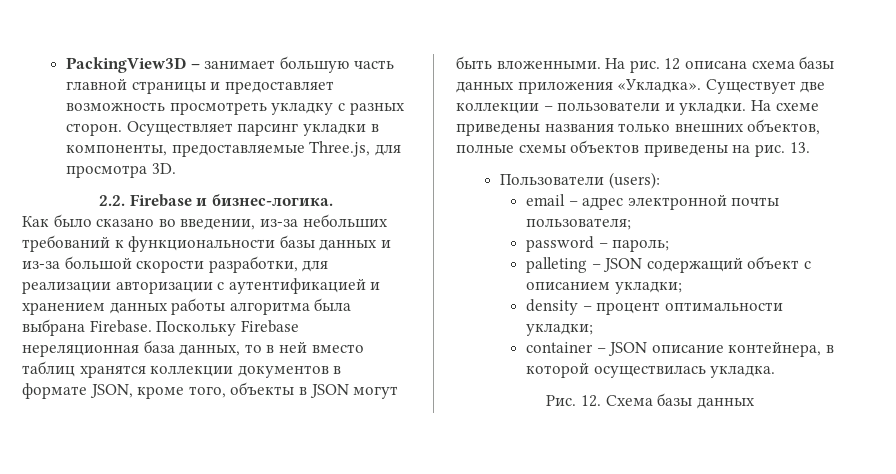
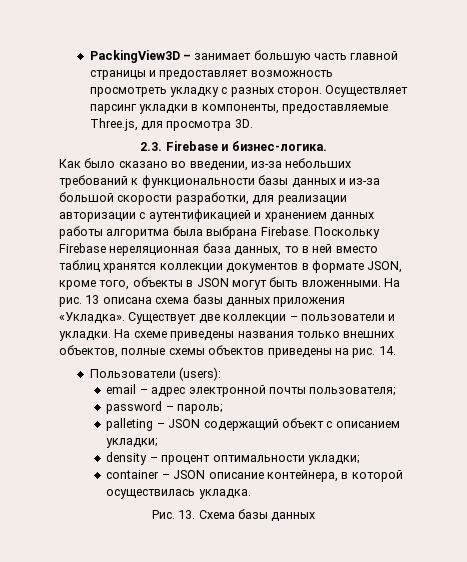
[99,195,126,206] 2.2. -> [140,142,163,151] 2.3.
[664,58,681,70] 12 -> [85,295,100,304] 13
[789,142,810,153] 13. -> [378,346,396,355] 14.
[580,395,601,407] 12. -> [178,510,196,519] 13.

